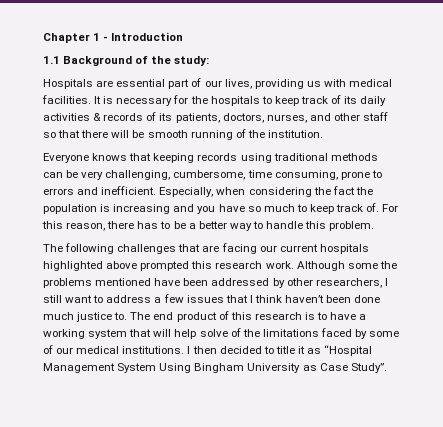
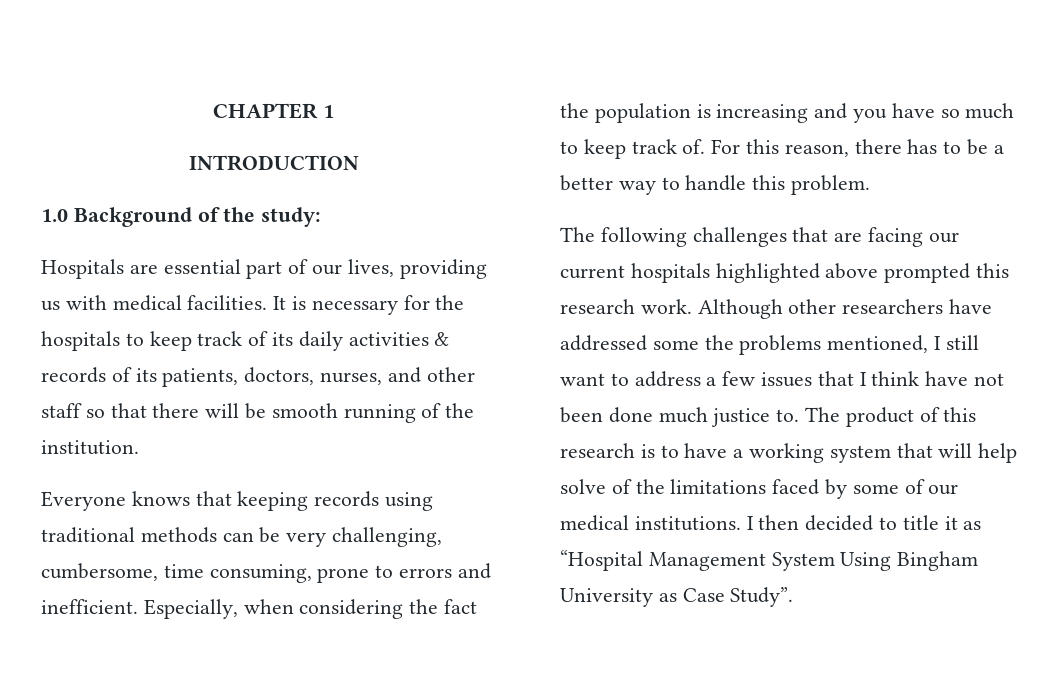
[43,32,184,43] [43,56,60,64] Chapter 1 - Introduction // 1.1 -> [213,103,334,119] [188,155,359,171] [41,209,68,222] CHAPTER 1 // INTRODUCTION // 1.0
[347,261,397,269] [43,278,382,288] some the problems mentioned have been addressed by other researchers, -> [788,299,993,314] [560,335,929,355] other researchers have addressed some the problems mentioned,
[285,295,325,303] haven’t -> [925,371,1005,386] have not
[153,312,174,320] end -> (841, 414) none

